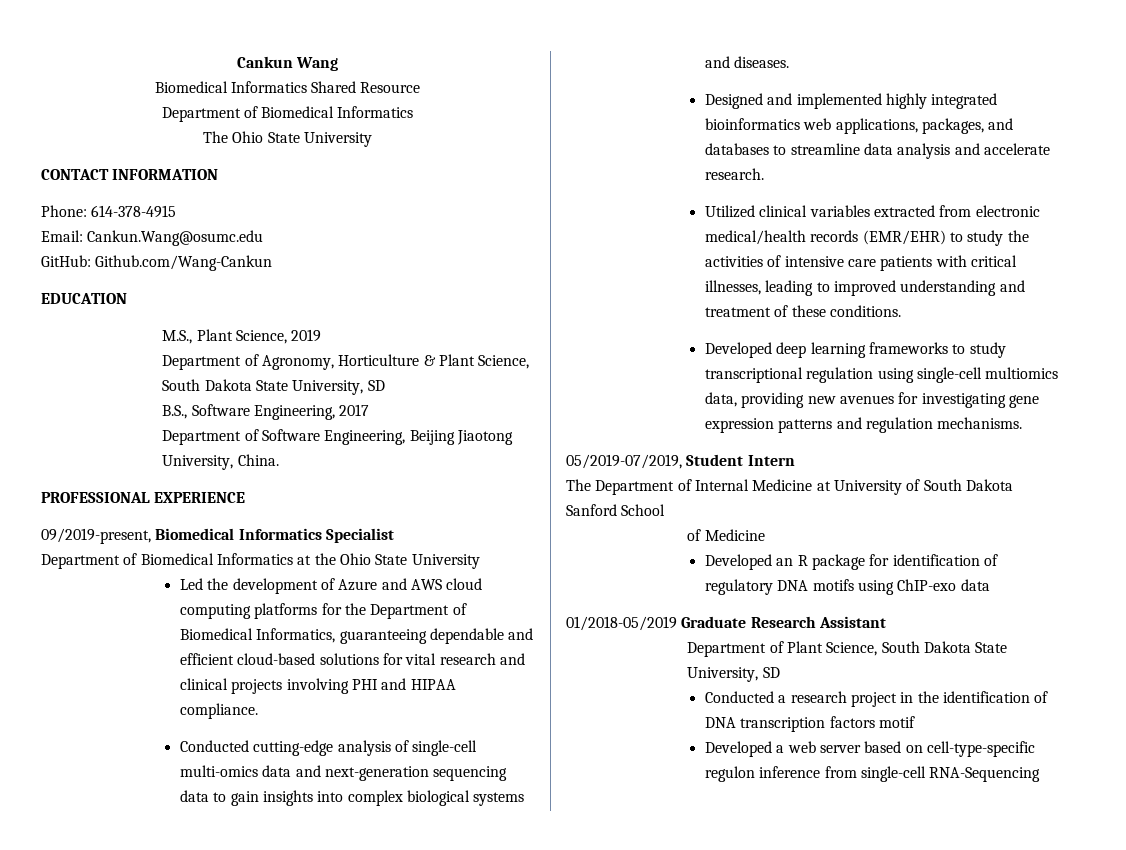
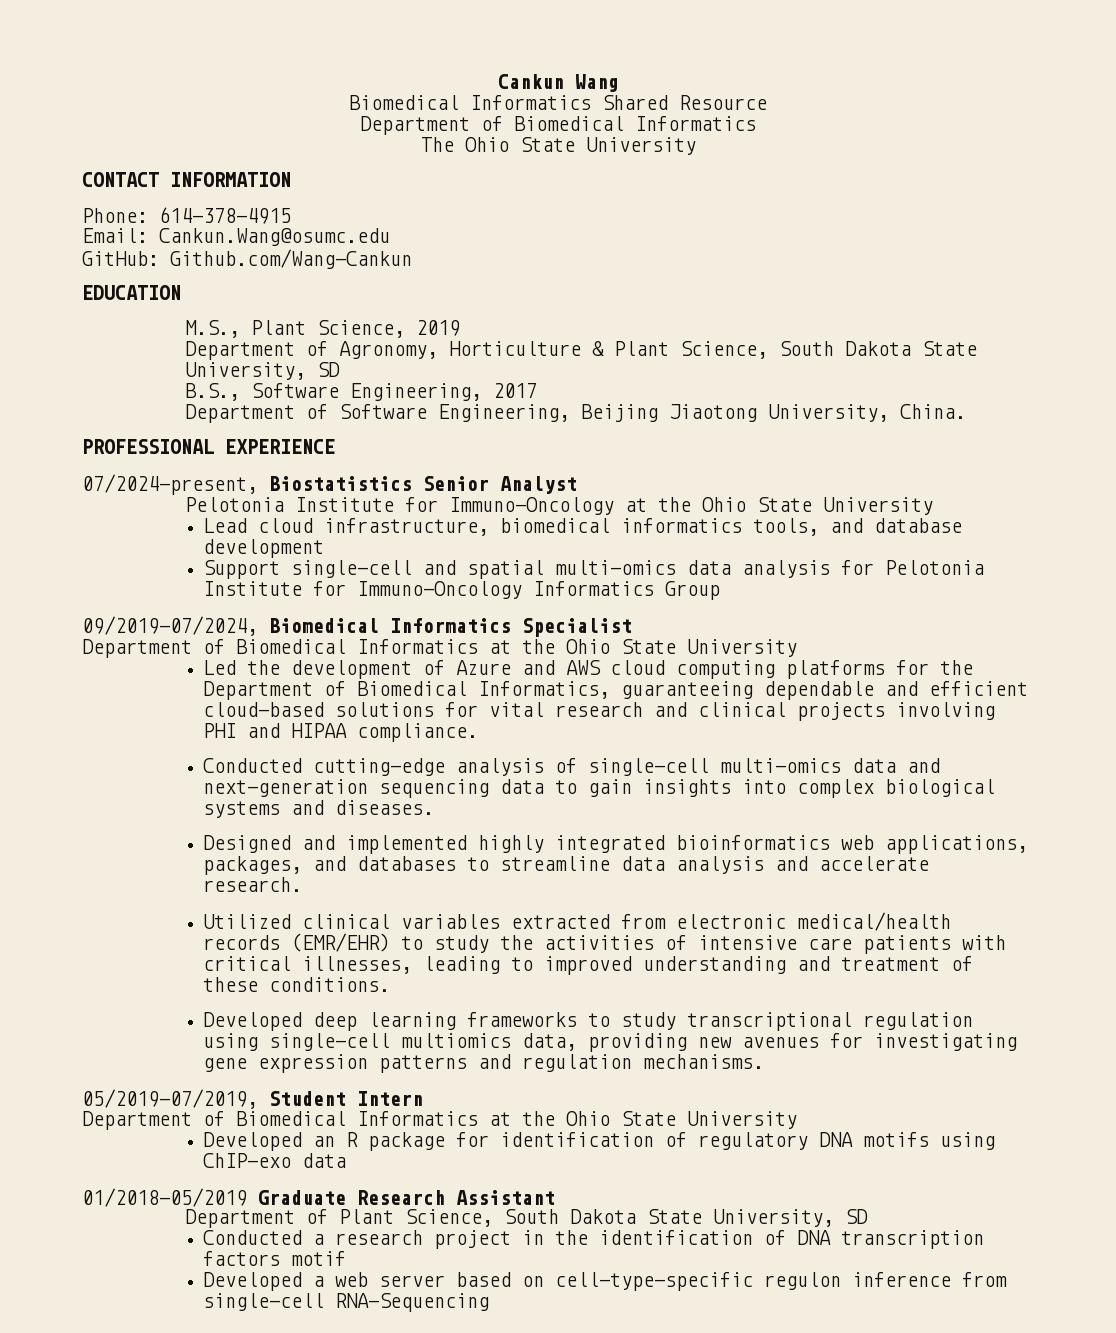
[41,528,151,544] 09/2019-present, -> [82,474,577,495] [184,497,933,515] [202,518,962,536] [202,539,324,558] [202,560,984,579] [202,581,720,600] [82,616,258,636] 07/2024-present, Biostatistics Senior Analyst // Pelotonia Institute for Immuno-Oncology at the Ohio State University // Lead cloud infrastructure, biomedical informatics tools, and database development // Support single-cell and spatial multi-omics data analysis for Pelotonia Institute for Immuno-Oncology Informatics Group // 09/2019-07/2024,
[566,479,1013,495] [566,504,666,516] [687,529,765,541] The Department of Internal Medicine at University of South Dakota Sanford School // of Medicine -> [82,1111,797,1130] Department of Biomedical Informatics at the Ohio State University

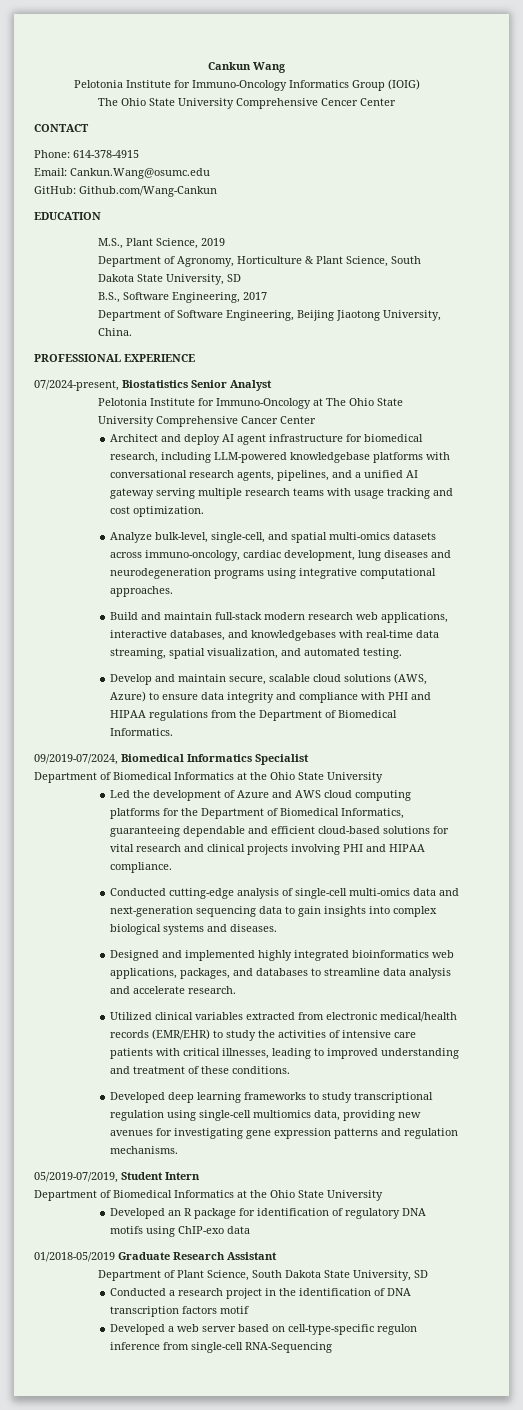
[349,95,767,110] [360,116,756,135] [420,137,696,155] Biomedical Informatics Shared Resource // Department of Biomedical Informatics // The Ohio State University -> [73,79,420,91] [98,98,396,109] Pelotonia Institute for Immuno-Oncology Informatics Group (IOIG) // The Ohio State University Comprehensive Cencer Center
[170,172,291,187] INFORMATION -> (89, 128) none
[657,497,933,515] [202,518,962,536] [202,539,324,558] [202,560,984,579] [202,581,720,600] the Ohio State University // Lead cloud infrastructure, biomedical informatics tools, and database development // Support single-cell and spatial multi-omics data analysis for Pelotonia Institute for Immuno-Oncology Informatics Group -> [325,398,403,406] [97,416,316,427] [109,434,423,445] [109,452,450,463] [109,470,418,481] [109,488,453,499] [109,506,204,517] [109,532,436,543] [109,550,451,561] [109,568,436,579] [109,586,173,597] [109,612,448,623] [109,630,439,641] [109,648,402,659] [109,673,427,685] [109,691,431,703] [109,710,397,721] [109,728,173,736] The Ohio State University Comprehensive Cancer Center // Architect and deploy AI agent infrastructure for biomedical research, including LLM-powered knowledgebase platforms with conversational research agents, pipelines, and a unified AI gateway serving multiple research teams with usage tracking and cost optimization. // Analyze bulk-level, single-cell, and spatial multi-omics datasets across immuno-oncology, cardiac development, lung diseases and neurodegeneration programs using integrative computational approaches. // Build and maintain full-stack modern research web applications, interactive databases, and knowledgebases with real-time data streaming, spatial visualization, and automated testing. // Develop and maintain secure, scalable cloud solutions (AWS, Azure) to ensure data integrity and compliance with PHI and HIPAA regulations from the Department of Biomedical Informatics.

